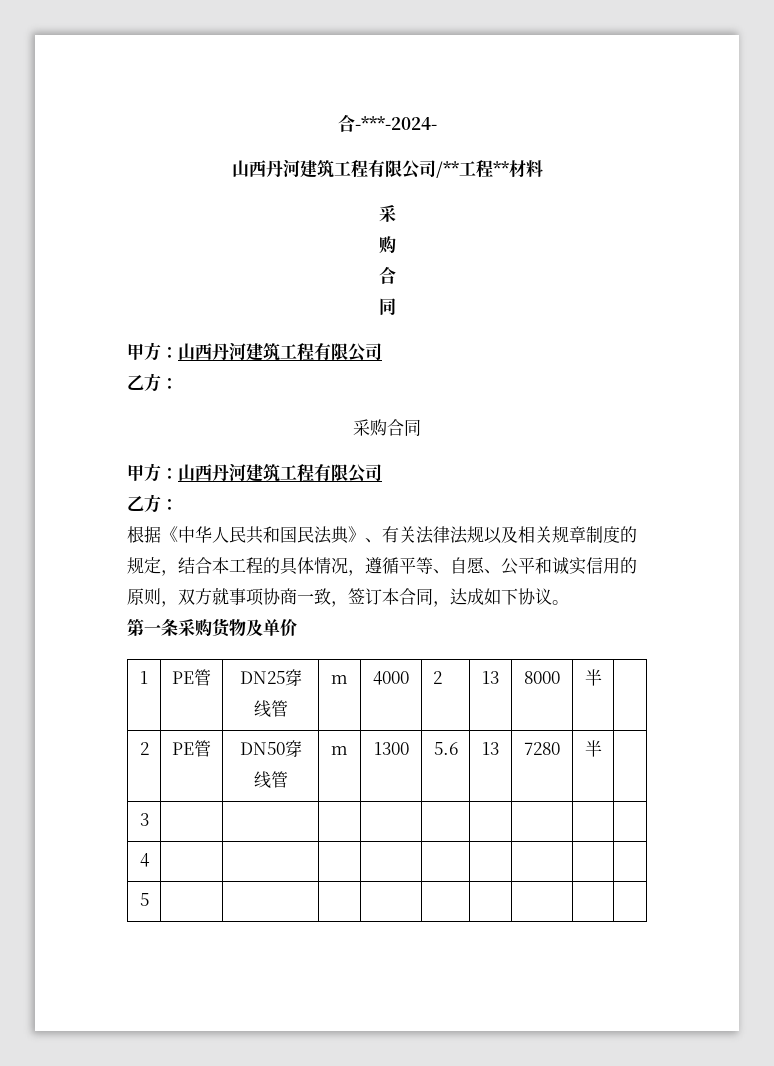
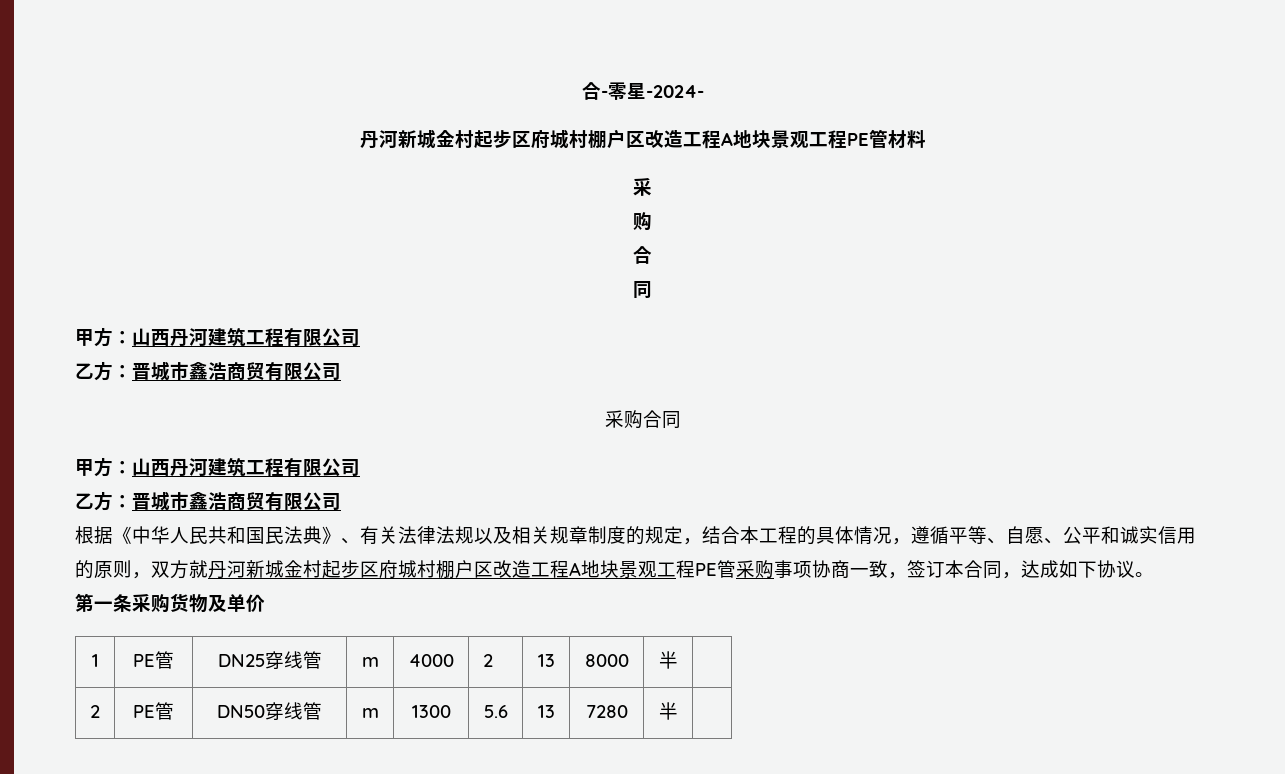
[337,114,437,132] [231,160,510,179] 合-***-2024- // 山西丹河建筑工程有限公司/**工程** -> [581,82,704,100] [359,129,888,149] 合-零星-2024- // 丹河新城金村起步区府城村棚户区改造工程A地块景观工程PE管
(178, 383) none -> [132,361,341,381] 晋城市鑫浩商贸有限公司
(178, 504) none -> [132,491,341,511] 晋城市鑫浩商贸有限公司
(229, 596) none -> [208,560,774,579] 丹河新城金村起步区府城村棚户区改造工程A地块景观工程PE管采购
[139,813,149,826] [139,853,150,867] [139,893,149,906] // 3 | | | | | | | | | // 4 | | | | | | | | | // 5 | | | | | | | | | -> (678, 711) none

